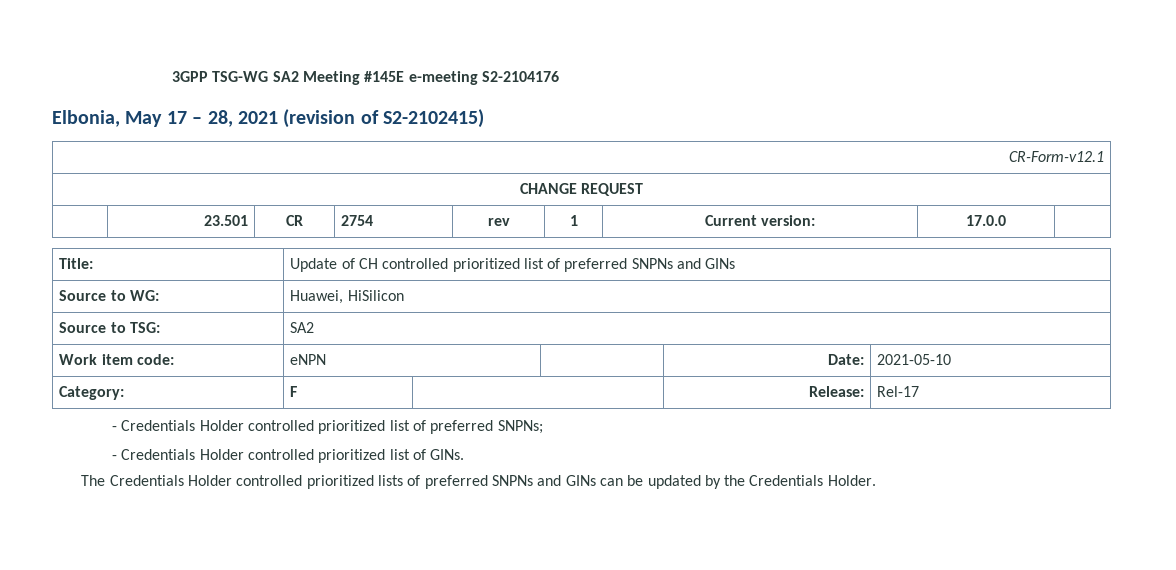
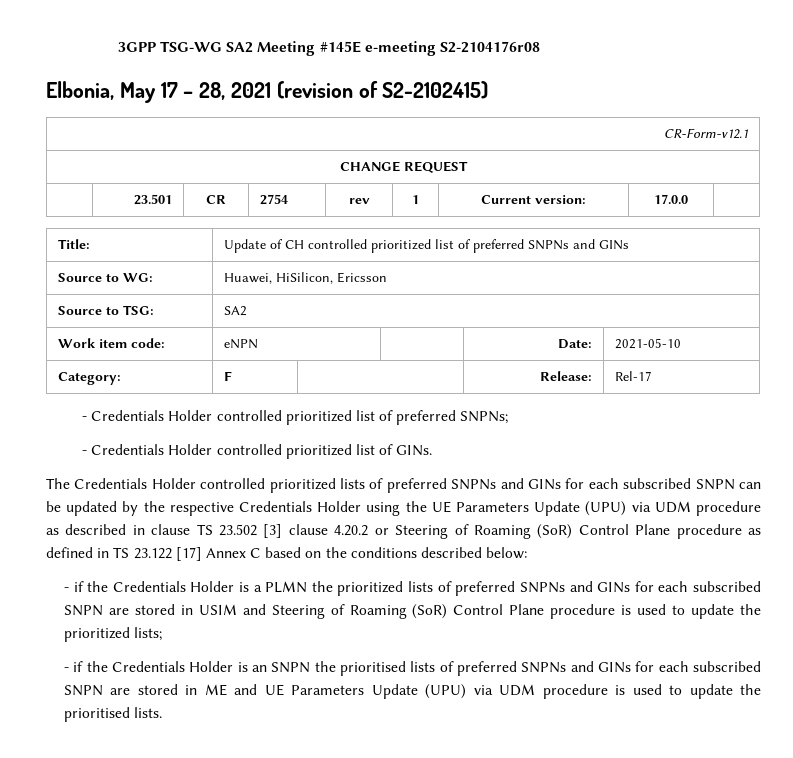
[481,71,559,82] S2-2104176 -> [440,41,541,53] S2-2104176r08
[347,290,404,301] HiSilicon -> [276,272,388,284] HiSilicon, Ericsson
(596, 480) none -> [565,478,735,490] for each subscribed SNPN
[749,475,876,486] Credentials Holder. -> [169,501,761,516] [46,524,761,539] [46,547,528,561] [63,581,761,596] [63,604,761,619] [63,627,163,642] [63,661,761,676] [63,684,762,699] [63,707,163,722] respective Credentials Holder using the UE Parameters Update (UPU) via UDM procedure as described in clause TS 23.502 [3] clause 4.20.2 or Steering of Roaming (SoR) Control Plane procedure as defined in TS 23.122 [17] Annex C based on the conditions described below: // - if the Credentials Holder is a PLMN the prioritized lists of preferred SNPNs and GINs for each subscribed SNPN are stored in USIM and Steering of Roaming (SoR) Control Plane procedure is used to update the prioritized lists; // - if the Credentials Holder is an SNPN the prioritised lists of preferred SNPNs and GINs for each subscribed SNPN are stored in ME and UE Parameters Update (UPU) via UDM procedure is used to update the prioritised lists.

